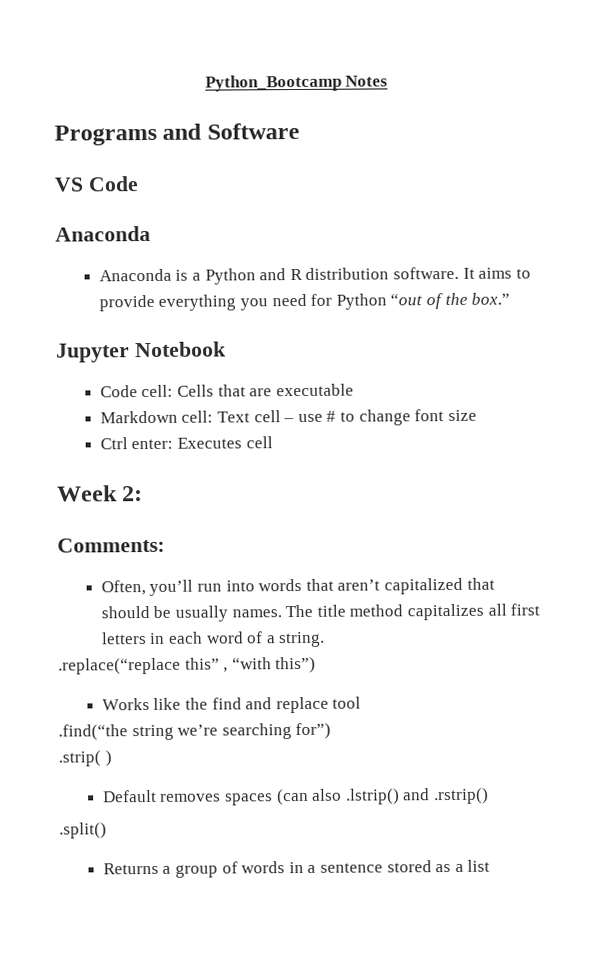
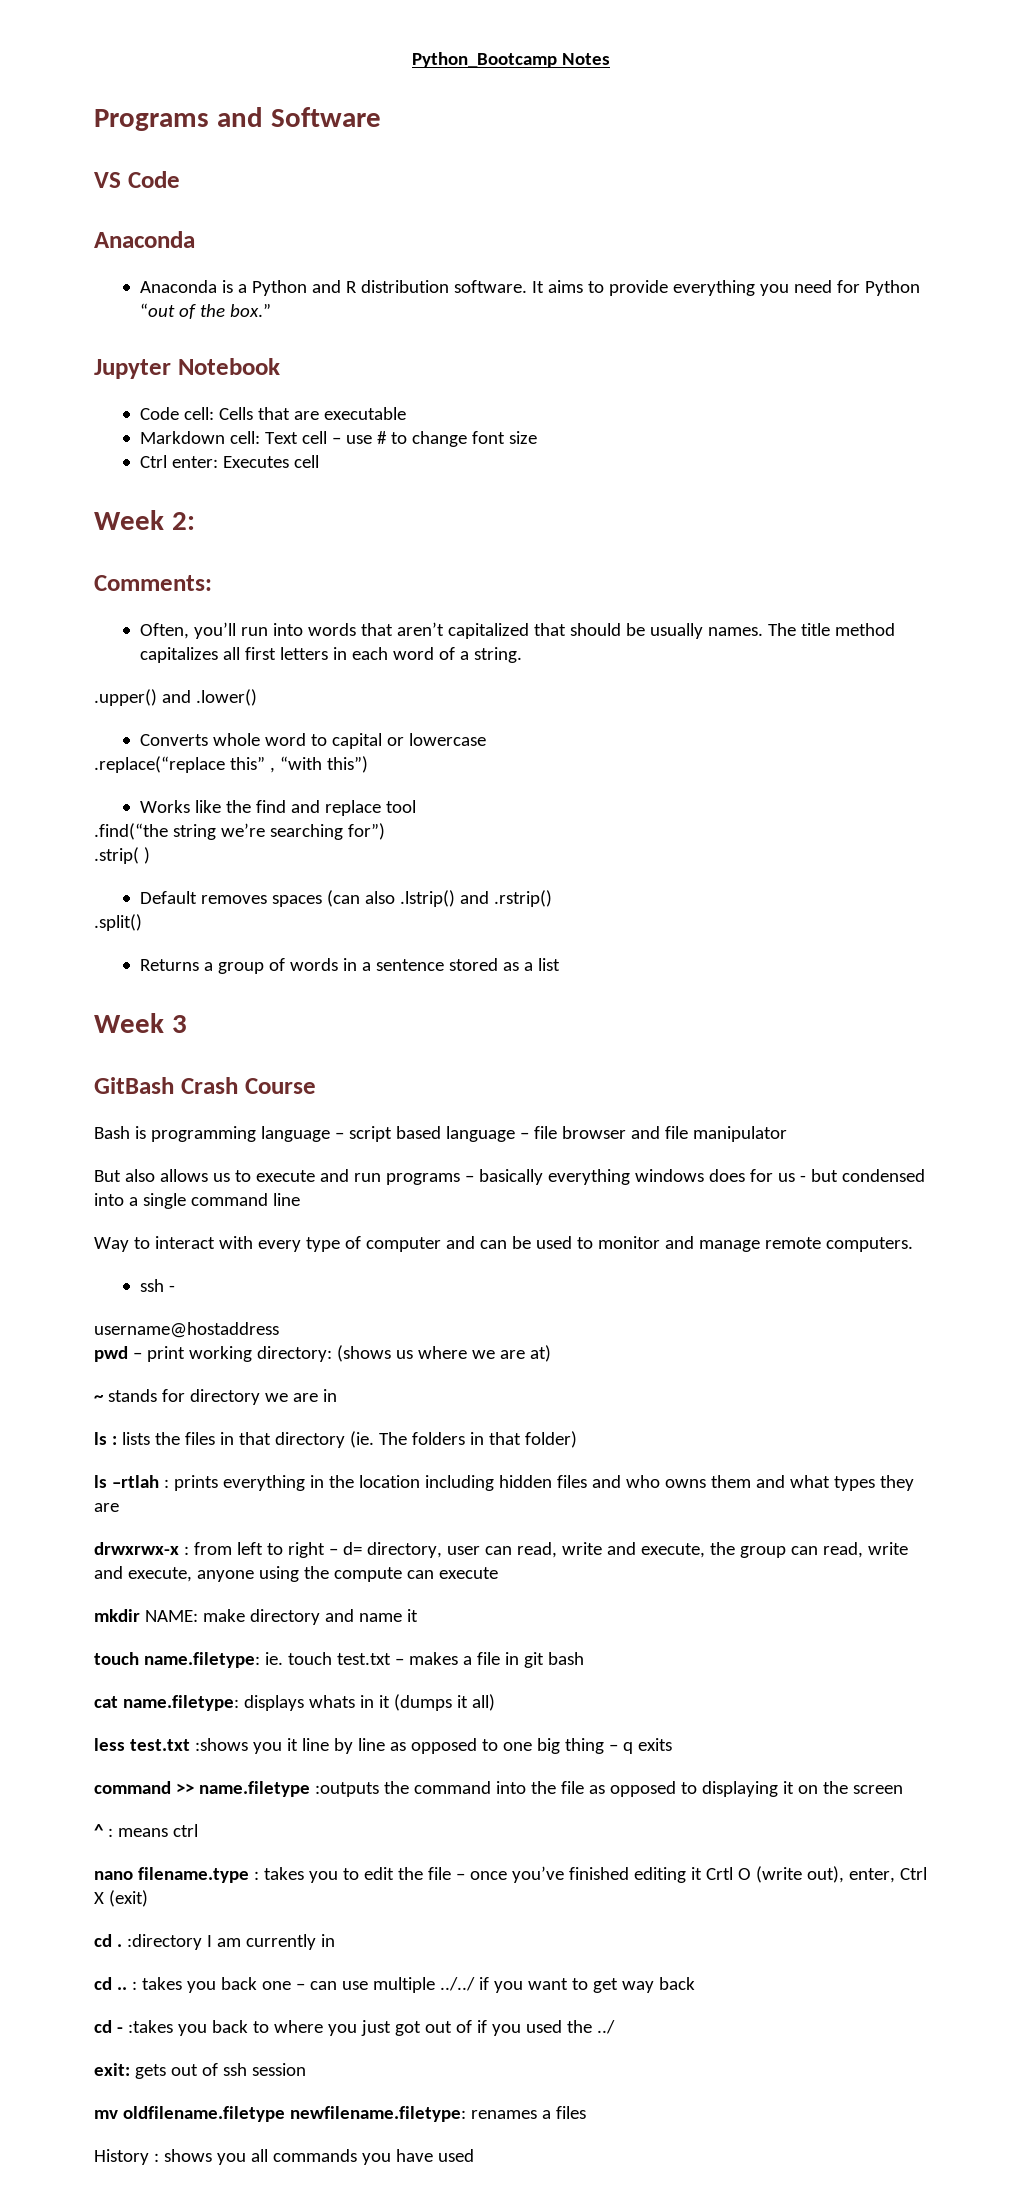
(326, 639) none -> [94,689,257,706] [139,733,486,749] // .upper() and .lower() // Converts whole word to capital or lowercase
(491, 865) none -> [94,1013,187,1033] [94,1077,316,1094] [94,1126,787,1142] [94,1169,925,1185] [94,1193,300,1209] [94,1236,913,1252] [139,1279,175,1292] [94,1322,279,1338] [94,1345,551,1362] [94,1389,337,1405] [94,1431,577,1448] [94,1475,914,1491] [94,1503,119,1512] [94,1542,908,1558] [94,1566,498,1582] [94,1609,418,1625] [94,1652,584,1668] [94,1694,495,1711] [94,1738,672,1754] [94,1781,903,1797] [94,1824,198,1837] [94,1866,927,1883] [94,1890,148,1907] [94,1934,335,1950] [94,1977,695,1993] [94,2020,615,2036] [94,2063,306,2079] [94,2106,586,2122] [94,2149,474,2165] // Week 3 // GitBash Crash Course // Bash is programming language – script based language – file browser and file manipulator // But also allows us to execute and run programs – basically everything windows does for us - but condensed into a single command line // Way to interact with every type of computer and can be used to monitor and manage remote computers. // ssh - // username@hostaddress // pwd – print working directory: (shows us where we are at) // ~ stands for directory we are in // ls : lists the files in that directory (ie. The folders in that folder) // ls –rtlah : prints everything in the location including hidden files and who owns them and what types they are // drwxrwx-x : from left to right – d= directory, user can read, write and execute, the group can read, write and execute, anyone using the compute can execute // mkdir NAME: make directory and name it // touch name.filetype: ie. touch test.txt – makes a file in git bash // cat name.filetype: displays whats in it (dumps it all) // less test.txt :shows you it line by line as opposed to one big thing – q exits // command >> name.filetype :outputs the command into the file as opposed to displaying it on the screen // ^ : means ctrl // nano filename.type : takes you to edit the file – once you’ve finished editing it Crtl O (write out), enter, Ctrl X (exit) // cd . :directory I am currently in // cd .. : takes you back one – can use multiple ../../ if you want to get way back // cd - :takes you back to where you just got out of if you used the ../ // exit: gets out of ssh session // mv oldfilename.filetype newfilename.filetype: renames a files // History : shows you all commands you have used

